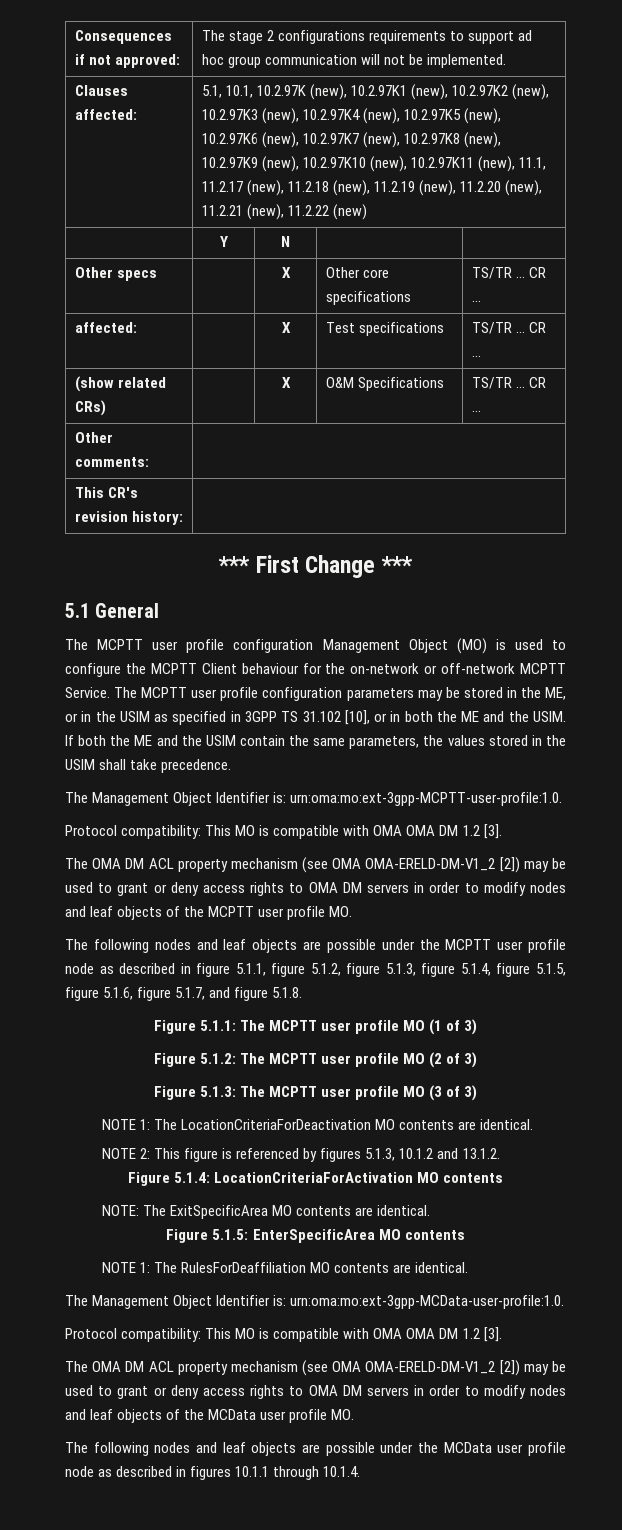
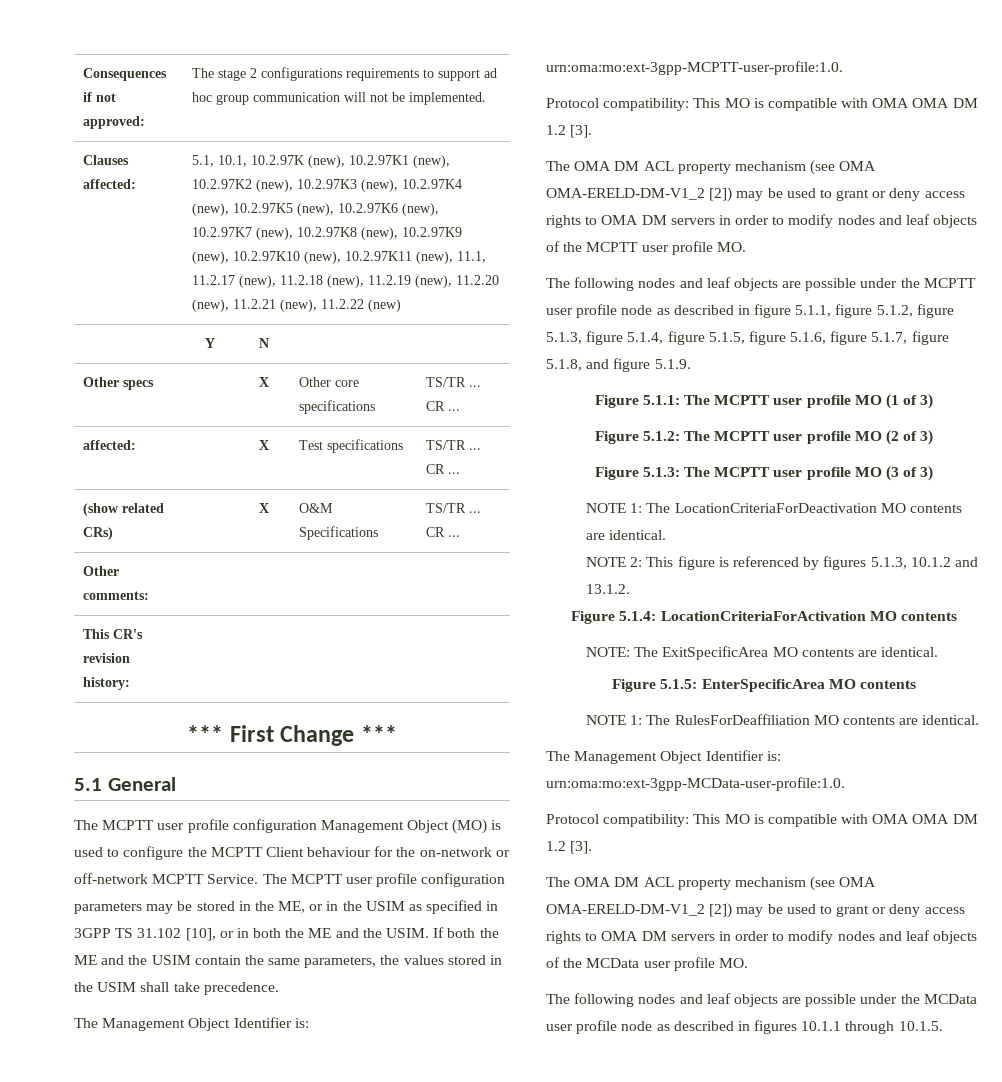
(206, 993) none -> [911,331,949,345] [546,359,582,371] figure 5.1.8,
[272,987,303,998] 5.1.8. -> [654,359,691,369] 5.1.9.
[323,1466,361,1477] 10.1.4. -> [898,1021,943,1031] 10.1.5.

